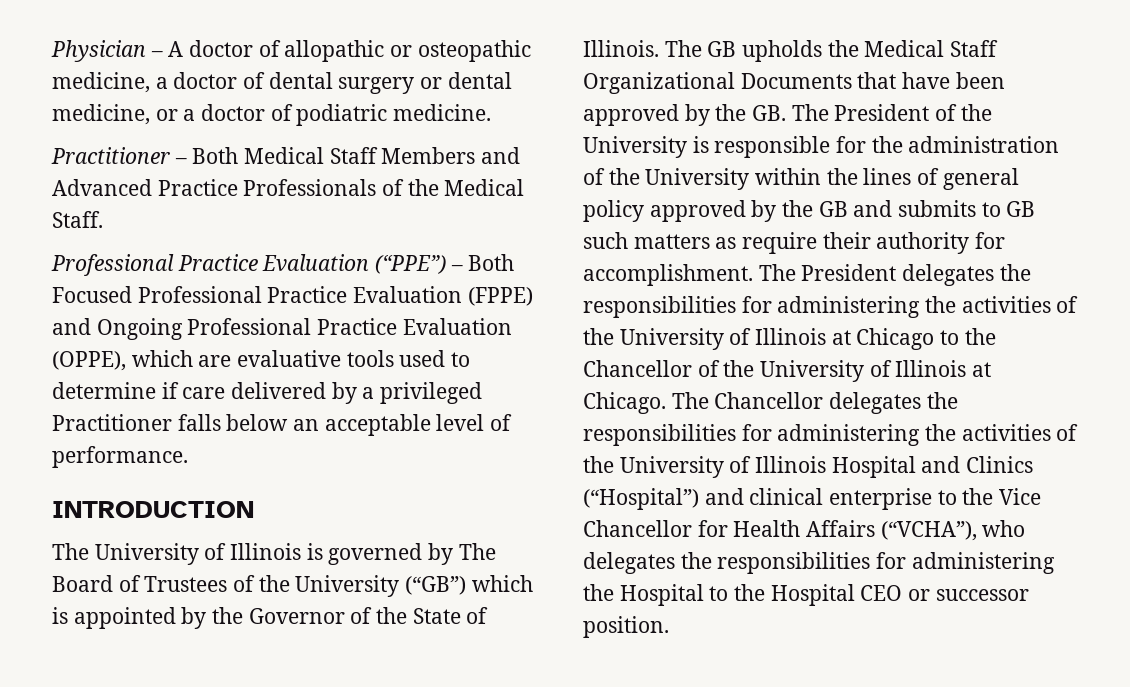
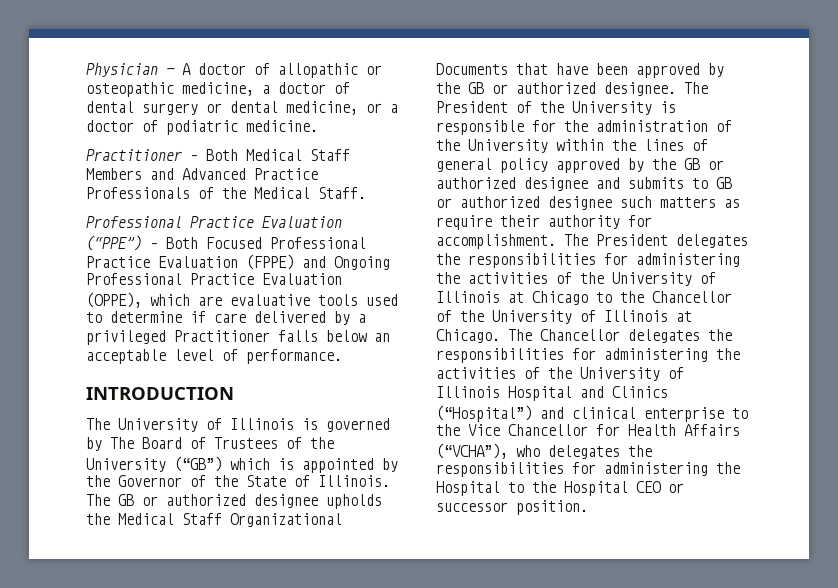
(737, 49) none -> [142,494,318,508] or authorized designee
[752,105,787,121] GB. -> [468,82,676,96] GB or authorized designee.
(848, 209) none -> [708,160,724,170] [436,177,588,191] or authorized designee
(1036, 209) none -> [436,196,612,210] or authorized designee

